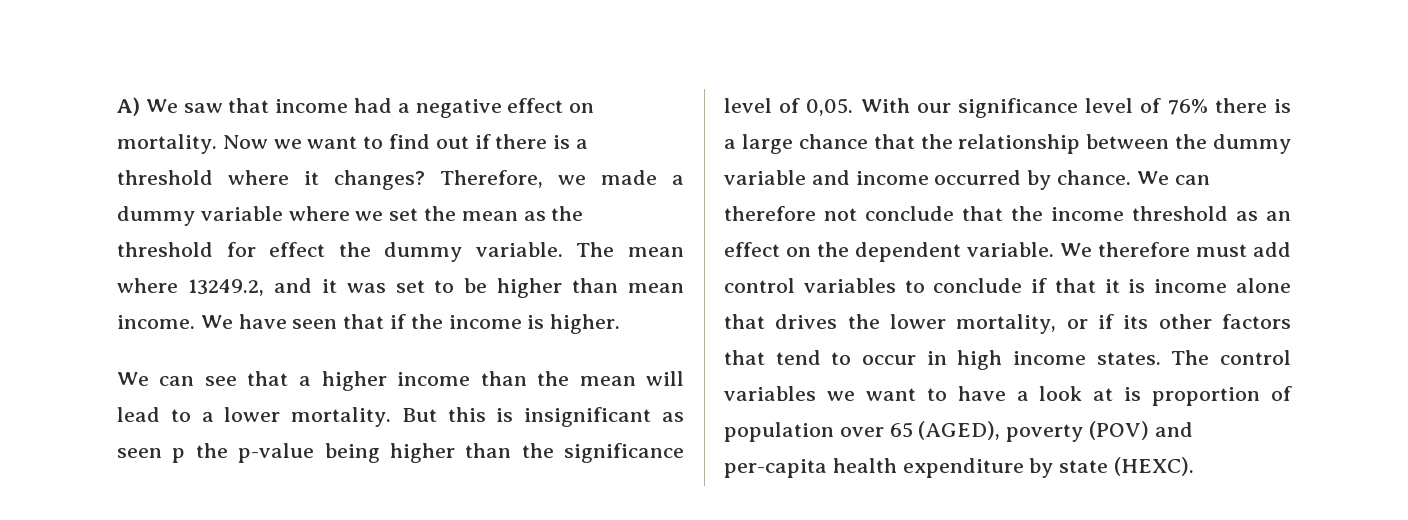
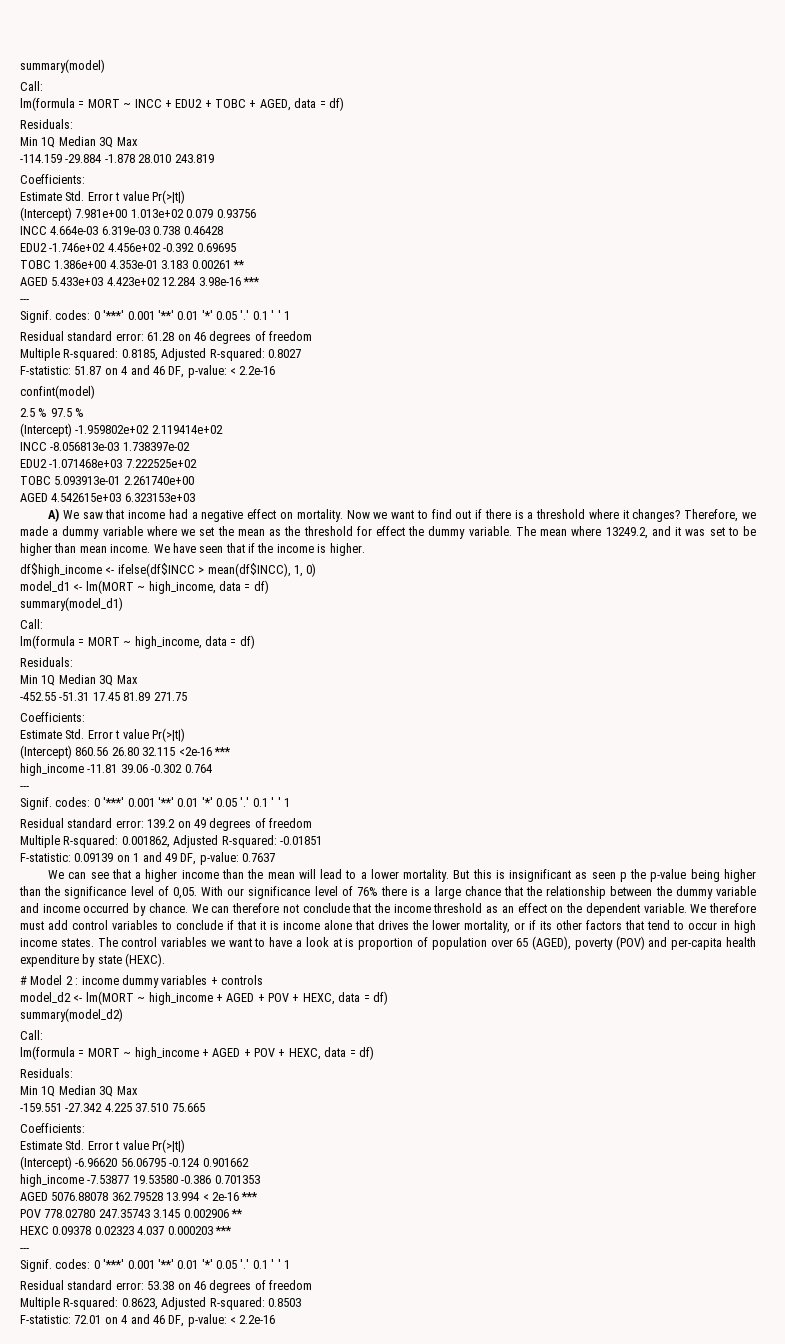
(117, 106) none -> [20,59,105,73] [20,81,43,91] [20,97,344,111] [20,119,73,129] [20,136,138,148] [20,154,214,163] [20,174,85,184] [20,190,185,204] [20,207,256,221] [20,226,223,235] [20,243,236,252] [20,260,245,269] [20,277,260,286] [20,299,29,303] [20,310,290,323] [20,331,312,344] [20,348,301,361] [20,365,276,378] [20,385,95,399] [20,408,85,417] [20,423,223,437] [20,442,190,451] [20,459,197,468] [20,476,194,485] [20,493,195,502] summary(model) // Call: // lm(formula = MORT ~ INCC + EDU2 + TOBC + AGED, data = df) // Residuals: // Min 1Q Median 3Q Max // -114.159 -29.884 -1.878 28.010 243.819 // Coefficients: // Estimate Std. Error t value Pr(>|t|) // (Intercept) 7.981e+00 1.013e+02 0.079 0.93756 // INCC 4.664e-03 6.319e-03 0.738 0.46428 // EDU2 -1.746e+02 4.456e+02 -0.392 0.69695 // TOBC 1.386e+00 4.353e-01 3.183 0.00261 ** // AGED 5.433e+03 4.423e+02 12.284 3.98e-16 *** // --- // Signif. codes: 0 '***' 0.001 '**' 0.01 '*' 0.05 '.' 0.1 ' ' 1 // Residual standard error: 61.28 on 46 degrees of freedom // Multiple R-squared: 0.8185, Adjusted R-squared: 0.8027 // F-statistic: 51.87 on 4 and 46 DF, p-value: < 2.2e-16 // confint(model) // 2.5 % 97.5 % // (Intercept) -1.959802e+02 2.119414e+02 // INCC -8.056813e-03 1.738397e-02 // EDU2 -1.071468e+03 7.222525e+02 // TOBC 5.093913e-01 2.261740e+00 // AGED 4.542615e+03 6.323153e+03 //
(621, 324) none -> [20,563,317,577] [20,580,269,594] [20,597,123,611] [20,619,43,629] [20,635,255,649] [20,657,73,667] [20,674,138,686] [20,692,187,701] [20,712,85,722] [20,728,185,742] [20,745,231,759] [20,763,212,776] [20,786,29,790] [20,797,290,810] [20,818,312,831] [20,835,322,848] [20,852,275,865] // df$high_income <- ifelse(df$INCC > mean(df$INCC), 1, 0) // model_d1 <- lm(MORT ~ high_income, data = df) // summary(model_d1) // Call: // lm(formula = MORT ~ high_income, data = df) // Residuals: // Min 1Q Median 3Q Max // -452.55 -51.31 17.45 81.89 271.75 // Coefficients: // Estimate Std. Error t value Pr(>|t|) // (Intercept) 860.56 26.80 32.115 <2e-16 *** // high_income -11.81 39.06 -0.302 0.764 // --- // Signif. codes: 0 '***' 0.001 '**' 0.01 '*' 0.05 '.' 0.1 ' ' 1 // Residual standard error: 139.2 on 49 degrees of freedom // Multiple R-squared: 0.001862, Adjusted R-squared: -0.01851 // F-statistic: 0.09139 on 1 and 49 DF, p-value: 0.7637
(1195, 466) none -> [20,975,263,988] [20,991,388,1005] [20,1008,123,1022] [20,1030,43,1040] [20,1046,374,1060] [20,1068,73,1078] [20,1085,138,1097] [20,1103,205,1112] [20,1123,85,1133] [20,1139,185,1153] [20,1156,249,1170] [20,1174,260,1187] [20,1192,259,1201] [20,1209,243,1218] [20,1226,232,1235] [20,1248,29,1252] [20,1259,290,1272] [20,1280,312,1293] [20,1297,301,1310] [20,1314,276,1327] // # Model 2 : income dummy variables + controls // model_d2 <- lm(MORT ~ high_income + AGED + POV + HEXC, data = df) // summary(model_d2) // Call: // lm(formula = MORT ~ high_income + AGED + POV + HEXC, data = df) // Residuals: // Min 1Q Median 3Q Max // -159.551 -27.342 4.225 37.510 75.665 // Coefficients: // Estimate Std. Error t value Pr(>|t|) // (Intercept) -6.96620 56.06795 -0.124 0.901662 // high_income -7.53877 19.53580 -0.386 0.701353 // AGED 5076.88078 362.79528 13.994 < 2e-16 *** // POV 778.02780 247.35743 3.145 0.002906 ** // HEXC 0.09378 0.02323 4.037 0.000203 *** // --- // Signif. codes: 0 '***' 0.001 '**' 0.01 '*' 0.05 '.' 0.1 ' ' 1 // Residual standard error: 53.38 on 46 degrees of freedom // Multiple R-squared: 0.8623, Adjusted R-squared: 0.8503 // F-statistic: 72.01 on 4 and 46 DF, p-value: < 2.2e-16

